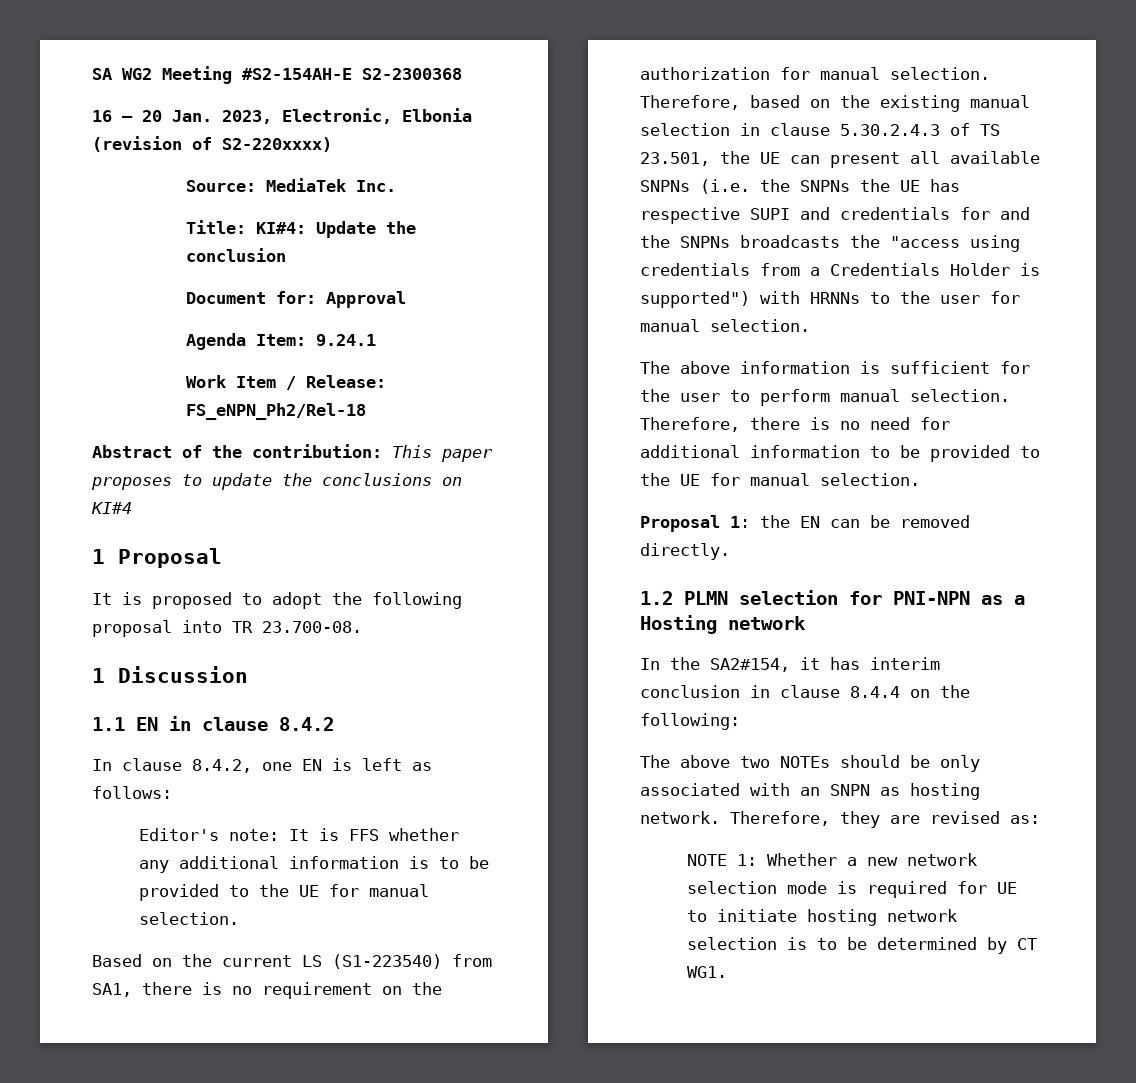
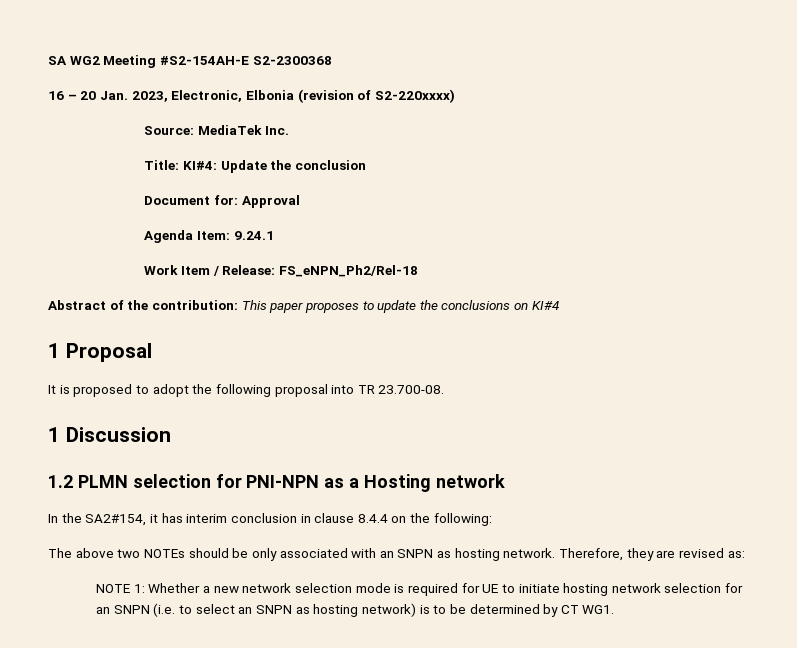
[92,716,334,731] [92,758,432,773] [92,786,172,799] [139,828,460,841] [139,856,490,873] [139,884,430,901] [139,912,240,925] [92,954,492,969] [92,982,442,999] [640,67,990,80] [640,95,1030,112] [640,123,1000,136] [640,151,1040,168] [640,179,960,194] [640,207,1030,224] [640,235,1020,252] [640,263,1040,276] [640,291,1020,308] [640,319,810,332] [640,361,1030,374] [640,389,1010,406] [640,417,950,432] [640,445,1040,462] [640,473,920,486] [640,515,970,532] [640,543,730,560] // 1.1 EN in clause 8.4.2 // In clause 8.4.2, one EN is left as follows: // Editor's note: It is FFS whether any additional information is to be provided to the UE for manual selection. // Based on the current LS (S1-223540) from SA1, there is no requirement on the authorization for manual selection. Therefore, based on the existing manual selection in clause 5.30.2.4.3 of TS 23.501, the UE can present all available SNPNs (i.e. the SNPNs the UE has respective SUPI and credentials for and the SNPNs broadcasts the "access using credentials from a Credentials Holder is supported") with HRNNs to the user for manual selection. // The above information is sufficient for the user to perform manual selection. Therefore, there is no need for additional information to be provided to the UE for manual selection. // Proposal 1: the EN can be removed directly. -> (171, 434) none
(778, 943) none -> [725,583,744,593] [96,603,416,617] for an SNPN (i.e. to select an SNPN as hosting network)

